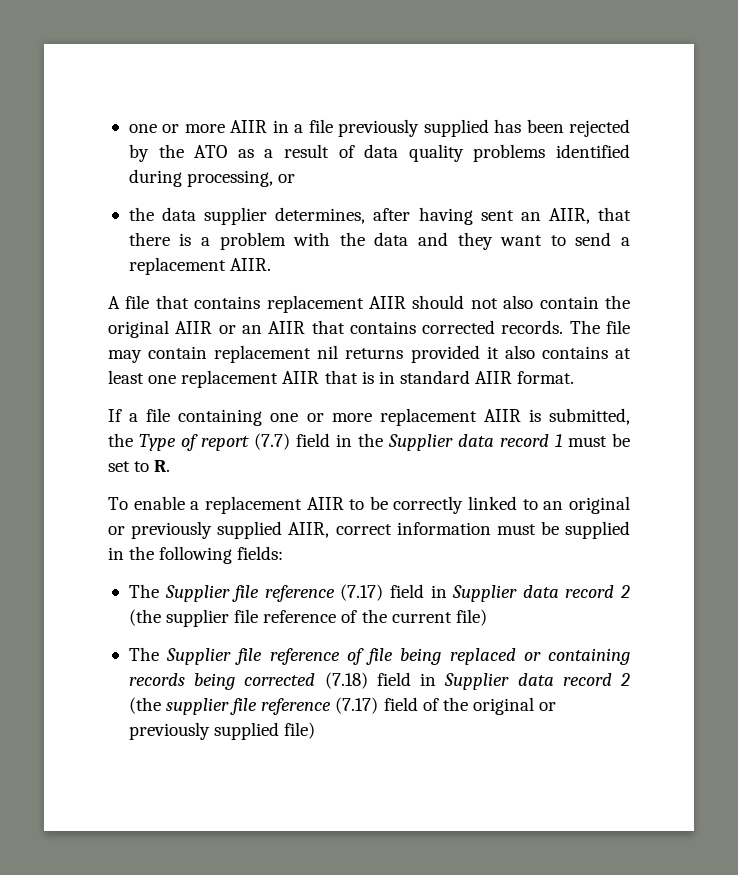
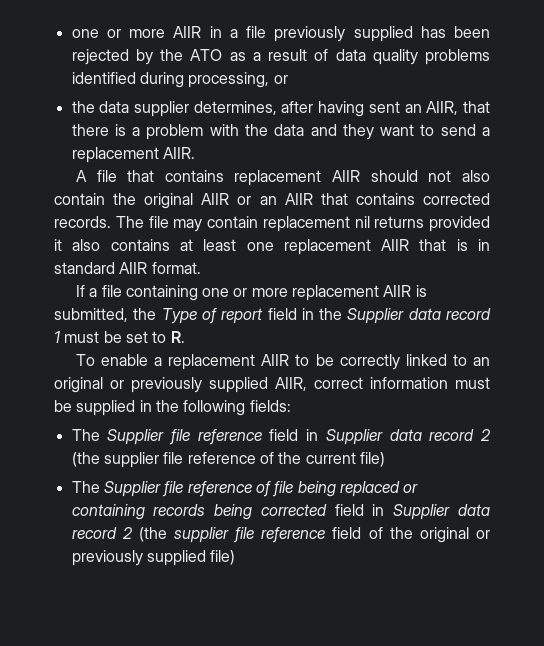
[254,433,290,450] (7.7) -> (264, 316) none
[340,584,384,601] (7.17) -> (262, 437) none
[324,672,368,689] (7.18) -> (327, 510) none
[335,697,379,714] (7.17) -> (326, 535) none

